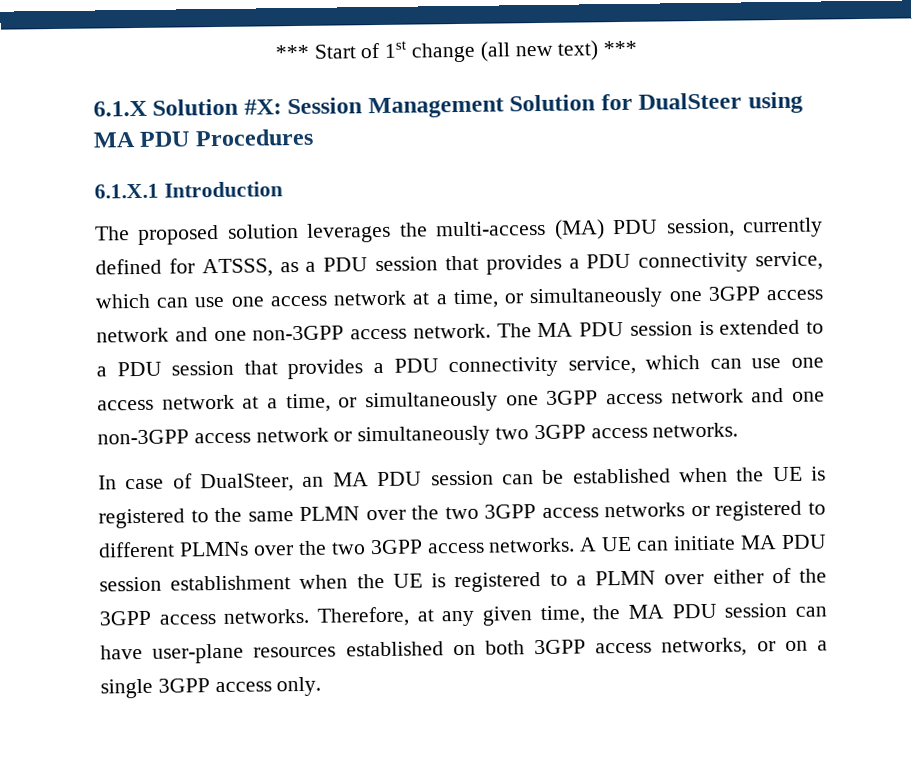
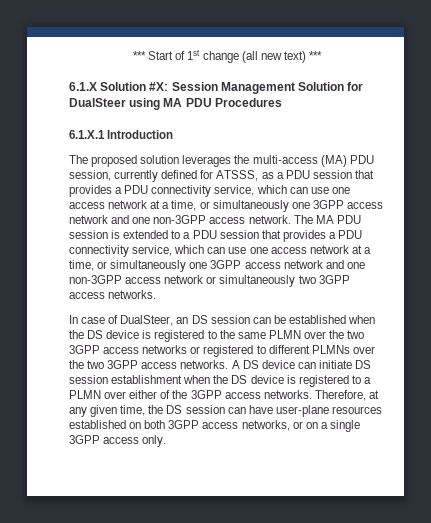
[332,471,423,487] MA PDU -> [191,315,208,324] DS
[772,466,803,482] UE -> [87,330,140,339] DS device
[601,534,827,552] UE can initiate MA PDU -> [242,360,372,369] DS device can initiate DS
[392,573,423,588] UE -> [231,375,284,384] DS device
[628,603,717,619] MA PDU -> [166,405,183,414] DS

